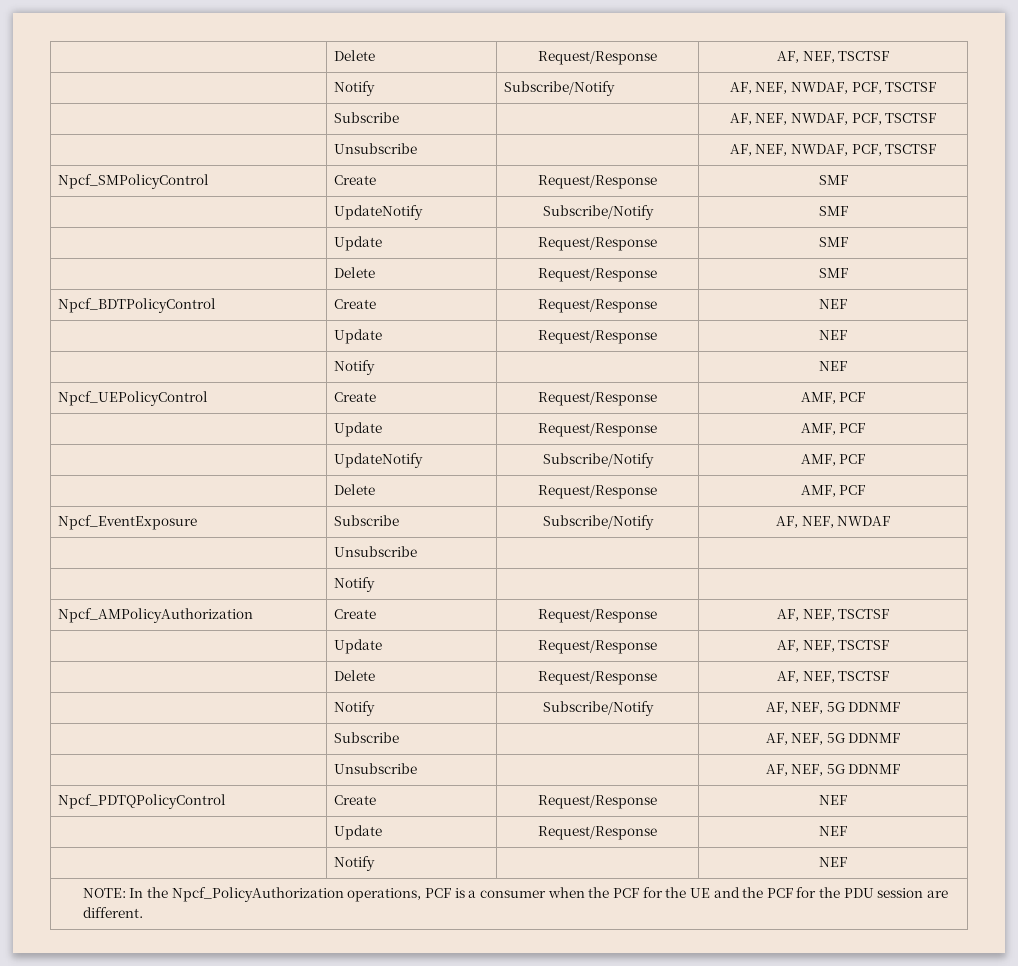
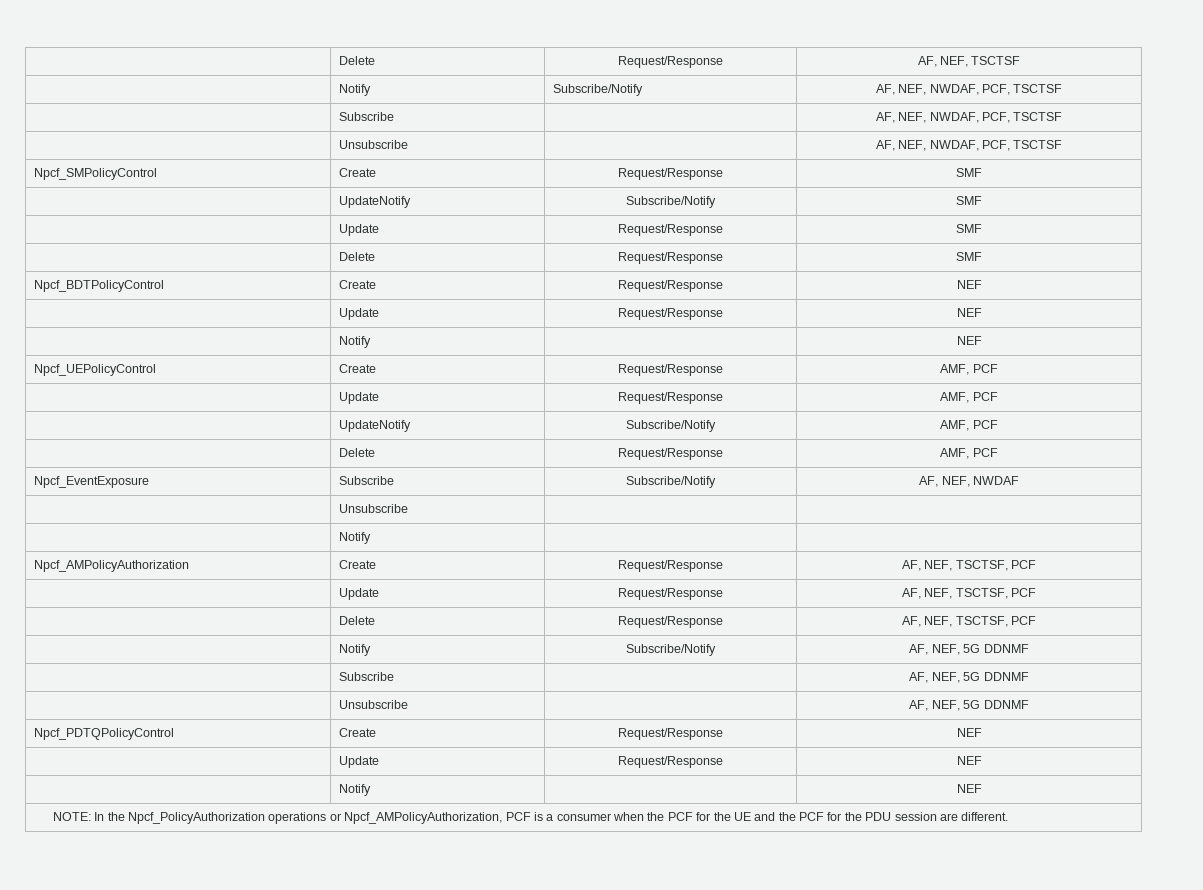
[838,609,890,619] TSCTSF -> [955,560,1037,571] TSCTSF, PCF
[838,640,890,650] [334,670,376,681] [538,671,657,685] [776,671,890,683] TSCTSF // | Delete | Request/Response | AF, NEF, TSCTSF -> [955,588,1037,599] [338,616,375,625] [618,616,723,628] [901,616,1037,627] TSCTSF, PCF // | Delete | Request/Response | AF, NEF, TSCTSF, PCF
[347,888,422,902] operations, -> [268,812,503,824] operations or Npcf_AMPolicyAuthorization,

